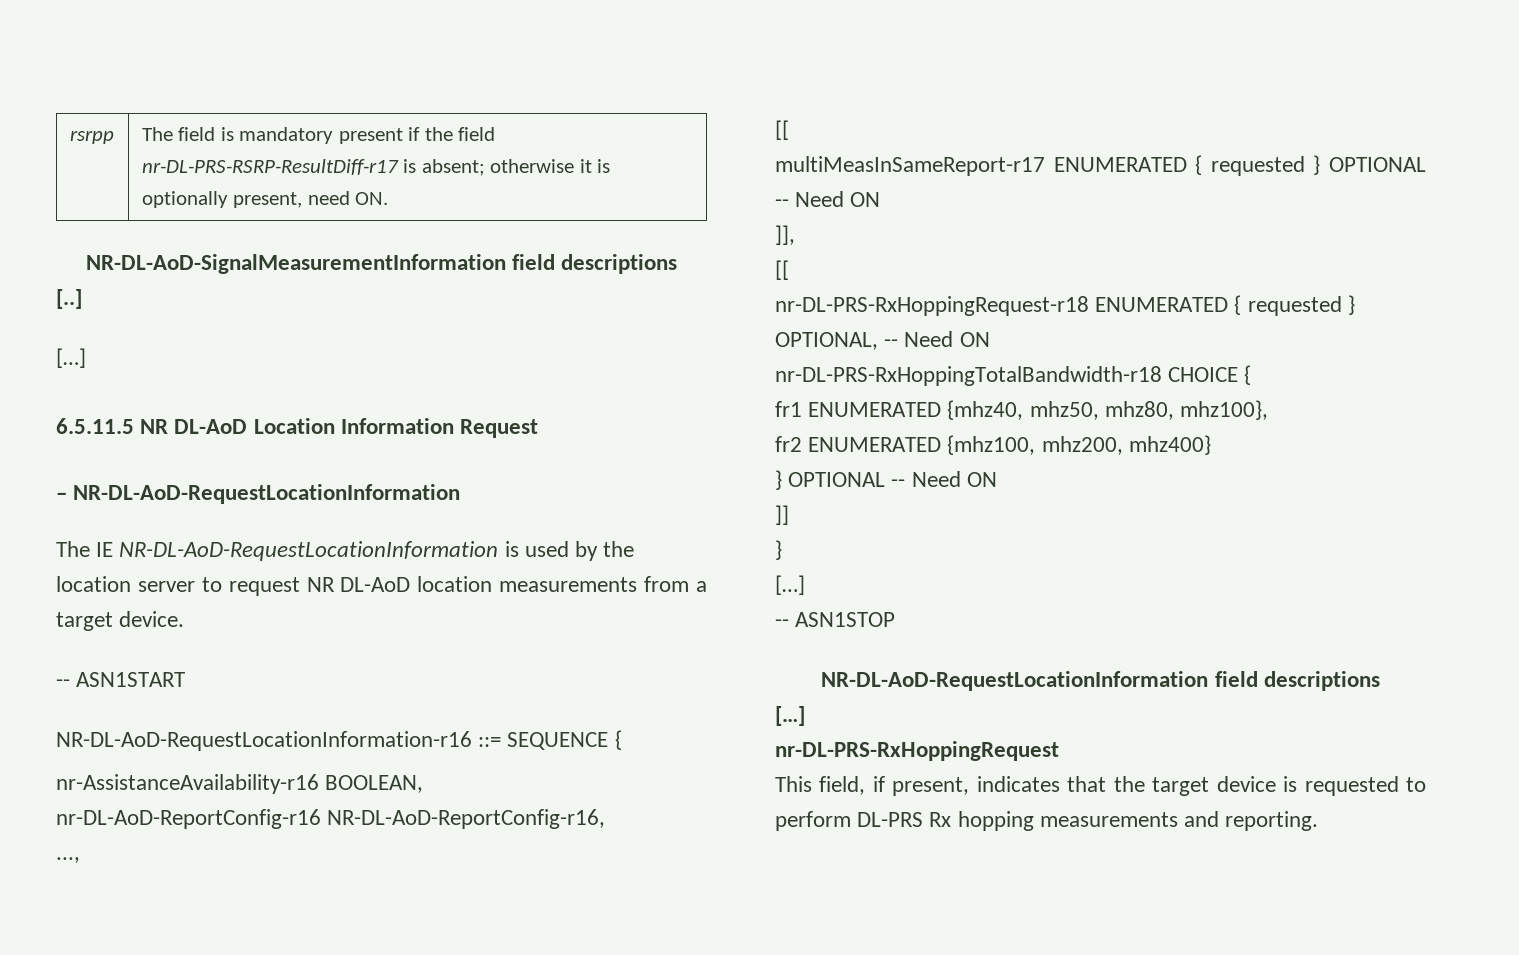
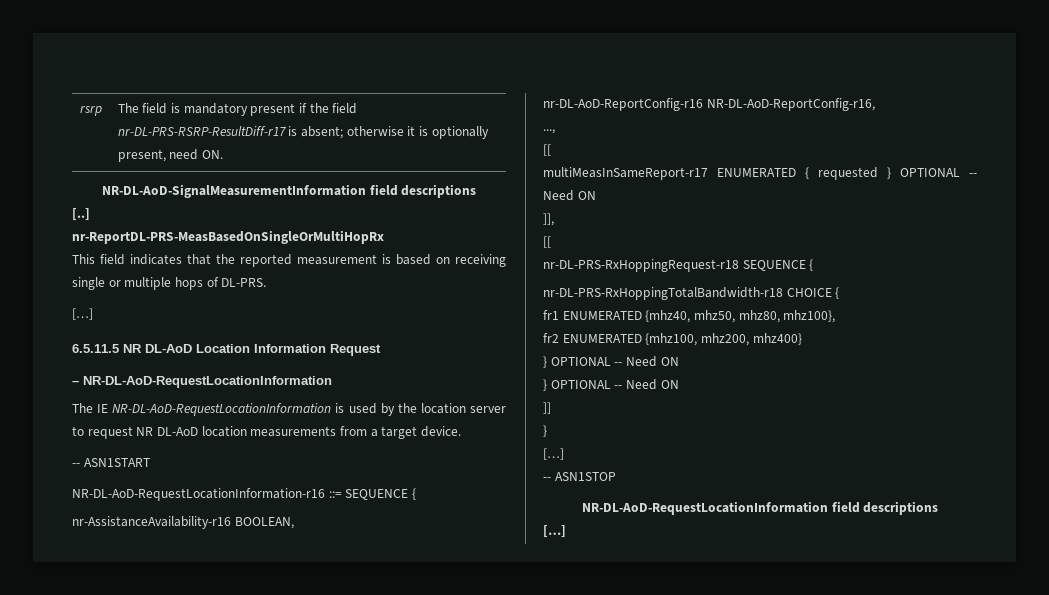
[69,130,114,144] rsrpp -> [79,106,102,116] rsrp
(82, 299) none -> [72,230,384,244] [72,254,506,267] [72,277,267,290] // nr-ReportDL-PRS-MeasBasedOnSingleOrMultiHopRx // This field indicates that the reported measurement is based on receiving single or multiple hops of DL-PRS.
[1095,295,1355,316] [775,331,990,350] ENUMERATED { requested } OPTIONAL, -- Need ON -> [742,259,814,271] SEQUENCE {
(997, 479) none -> [543,379,679,391] // } OPTIONAL -- Need ON
[775,741,1059,761] [775,776,1426,796] [775,811,1319,831] // nr-DL-PRS-RxHoppingRequest // This field, if present, indicates that the target device is requested to perform DL-PRS Rx hopping measurements and reporting. -> (566, 531) none

